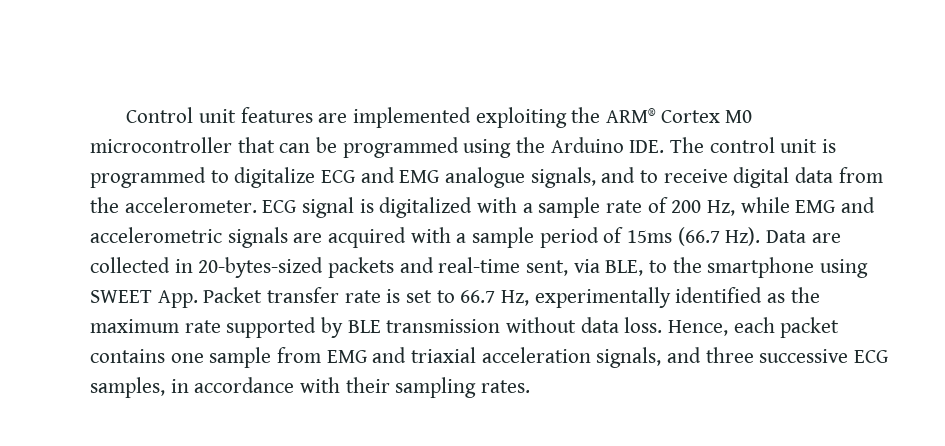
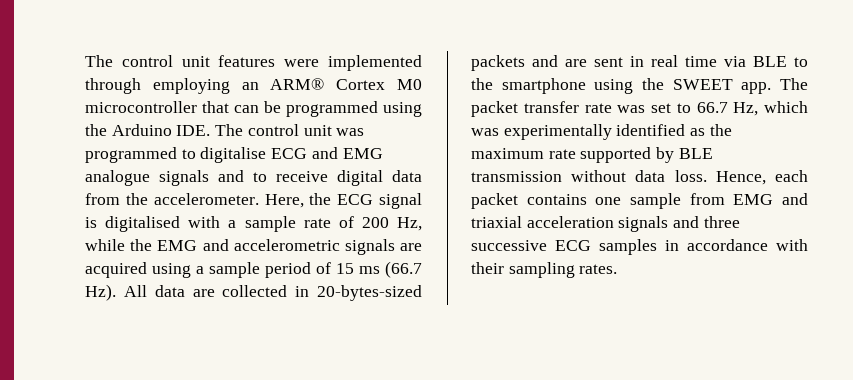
[126,107,601,128] Control unit features are implemented exploiting the -> [85,55,422,71] [85,78,259,94] The control unit features were implemented through employing an
[822,139,837,153] is -> [336,128,365,136] was
[234,167,316,188] digitalize -> [200,147,267,163] digitalise
[530,167,596,188] signals, -> [159,170,209,186] signals
(257, 205) none -> [264,193,332,208] Here, the
[379,197,473,218] digitalized -> [105,216,181,232] digitalised
(790, 205) none -> [130,239,153,251] the
[410,227,451,243] with -> [152,263,191,278] using
[627,227,807,246] 15ms (66.7 Hz). Data -> [336,261,422,278] [85,284,185,301] 15 ms (66.7 Hz). All data
[438,257,869,278] [90,287,263,308] real-time sent, via BLE, to the smartphone using SWEET App. Packet -> [565,55,808,67] [471,78,808,94] [471,101,518,117] are sent in real time via BLE to the smartphone using the SWEET app. The packet
[386,289,401,303] is -> [617,105,646,113] was
(530, 298) none -> [764,101,808,113] [471,128,499,136] which was
[596,347,662,368] signals, -> [618,216,669,232] signals
[90,377,165,398] samples, -> [599,239,657,255] samples

